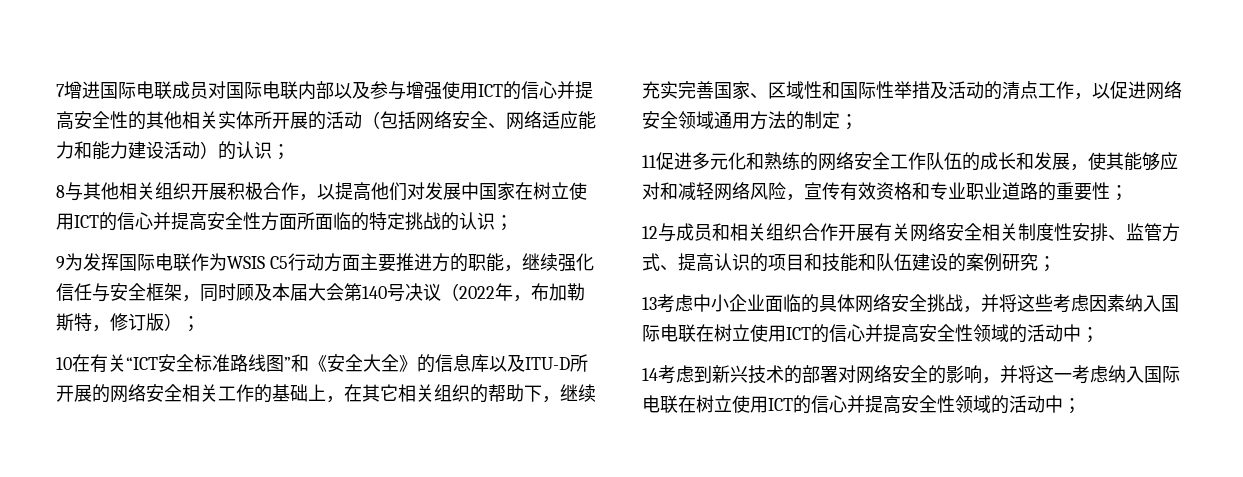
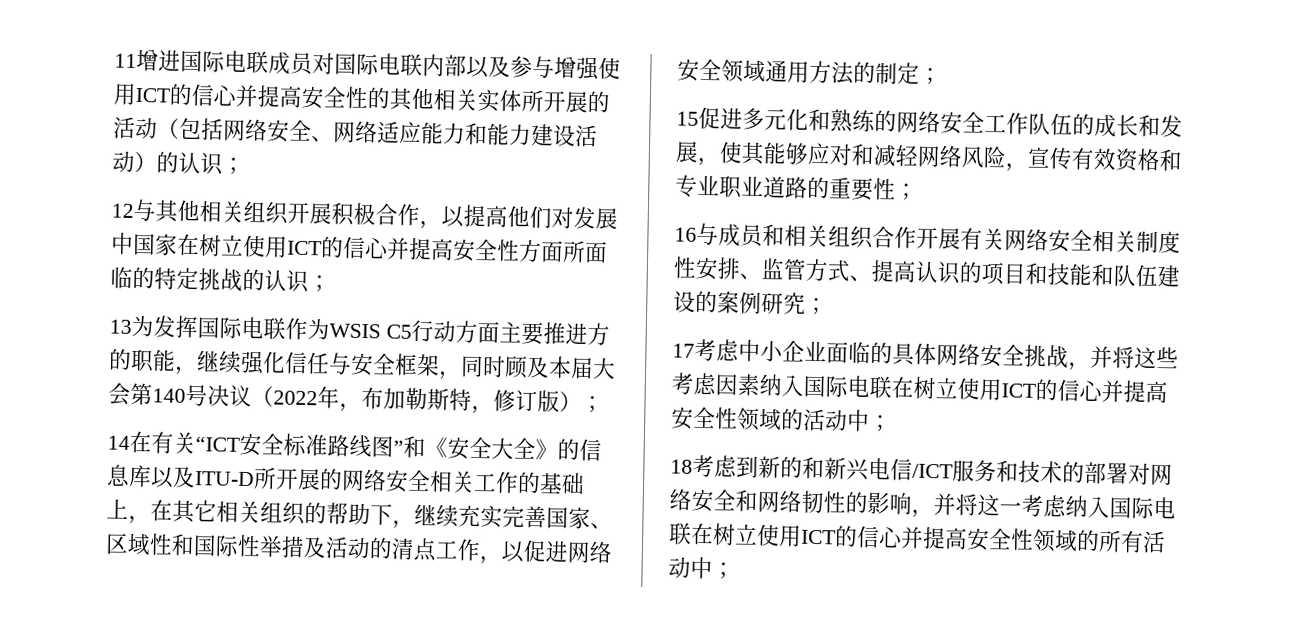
[56,84,65,97] 7 -> [114,53,137,68] 11
[56,185,65,198] 8 -> [111,203,134,218] 12
[56,256,65,269] 9 -> [109,319,132,334] 13
[56,357,72,370] 10 -> [107,435,130,450] 14
[642,155,656,168] 11 -> [676,111,699,126] 15
[642,226,658,239] 12 -> [674,227,697,242] 16
[642,297,657,310] 13 -> [672,343,695,358] 17
[642,368,658,381] 14 -> [670,459,693,474] 18
[730,365,748,383] 兴 -> [780,456,1019,483] 的和新兴电信/ICT服务和
(928, 374) none -> [735,489,846,514] 和网络韧性
(1009, 404) none -> [1098,530,1144,553] 所有

